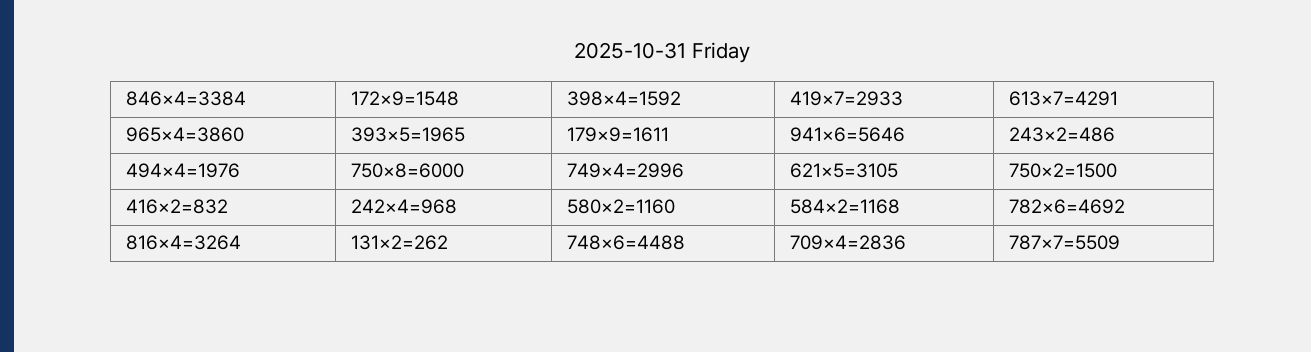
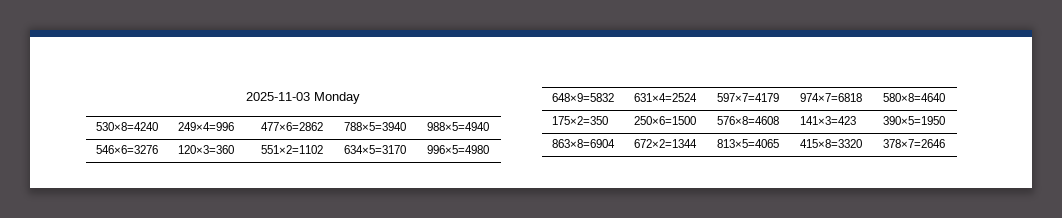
[574,42,750,63] [126,91,247,106] [351,91,460,106] [567,91,682,106] [790,91,904,106] [1009,91,1119,106] [126,127,245,142] [351,127,466,142] [567,127,670,142] [790,127,906,142] [1009,127,1116,142] [126,163,241,178] [351,163,465,178] [567,163,685,178] [790,163,899,178] [1009,163,1118,178] [126,199,229,214] [351,199,458,214] [567,199,676,214] [790,199,901,214] [1009,199,1126,214] [126,235,242,250] [351,235,449,250] [567,235,686,250] [790,235,907,250] [1009,235,1121,250] 2025-10-31 Friday // 846×4=3384 | 172×9=1548 | 398×4=1592 | 419×7=2933 | 613×7=4291 // 965×4=3860 | 393×5=1965 | 179×9=1611 | 941×6=5646 | 243×2=486 // 494×4=1976 | 750×8=6000 | 749×4=2996 | 621×5=3105 | 750×2=1500 // 416×2=832 | 242×4=968 | 580×2=1160 | 584×2=1168 | 782×6=4692 // 816×4=3264 | 131×2=262 | 748×6=4488 | 709×4=2836 | 787×7=5509 -> [246,92,360,104] [95,122,158,131] [177,122,234,131] [260,122,323,131] [343,122,406,131] [426,122,489,131] [95,145,158,154] [177,145,234,154] [260,145,323,154] [343,145,406,154] [426,145,489,154] [551,93,614,102] [633,93,697,102] [716,93,779,102] [799,93,862,102] [882,93,945,102] [551,116,608,125] [633,116,696,125] [716,116,779,125] [799,116,856,125] [882,116,945,125] [551,139,615,148] [633,139,697,148] [716,139,779,148] [799,139,862,148] [882,139,945,148] 2025-11-03 Monday // 530×8=4240 | 249×4=996 | 477×6=2862 | 788×5=3940 | 988×5=4940 // 546×6=3276 | 120×3=360 | 551×2=1102 | 634×5=3170 | 996×5=4980 // 648×9=5832 | 631×4=2524 | 597×7=4179 | 974×7=6818 | 580×8=4640 // 175×2=350 | 250×6=1500 | 576×8=4608 | 141×3=423 | 390×5=1950 // 863×8=6904 | 672×2=1344 | 813×5=4065 | 415×8=3320 | 378×7=2646

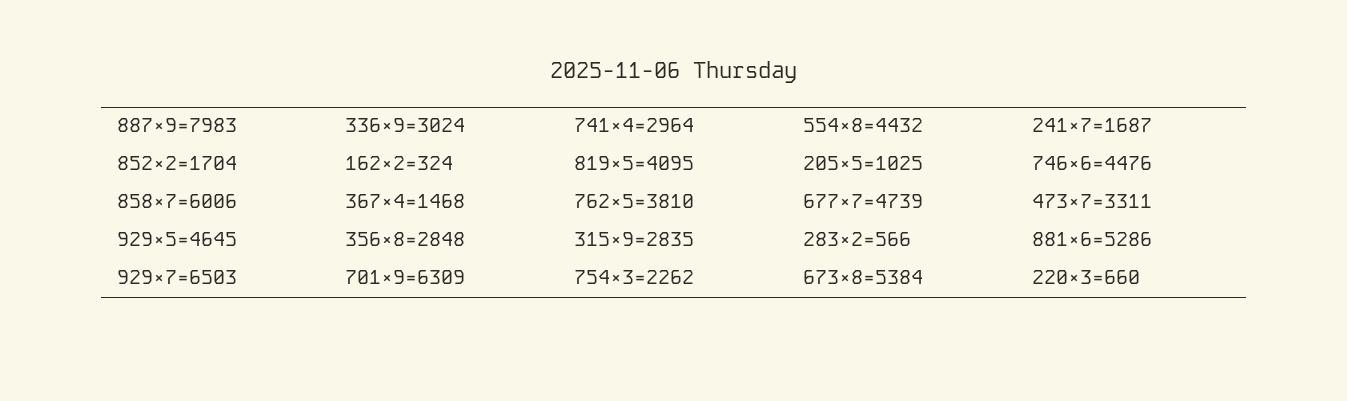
[246,92,360,104] [95,122,158,131] [177,122,234,131] [260,122,323,131] [343,122,406,131] [426,122,489,131] [95,145,158,154] [177,145,234,154] [260,145,323,154] [343,145,406,154] [426,145,489,154] [551,93,614,102] [633,93,697,102] [716,93,779,102] [799,93,862,102] [882,93,945,102] [551,116,608,125] [633,116,696,125] [716,116,779,125] [799,116,856,125] [882,116,945,125] [551,139,615,148] [633,139,697,148] [716,139,779,148] [799,139,862,148] [882,139,945,148] 2025-11-03 Monday // 530×8=4240 | 249×4=996 | 477×6=2862 | 788×5=3940 | 988×5=4940 // 546×6=3276 | 120×3=360 | 551×2=1102 | 634×5=3170 | 996×5=4980 // 648×9=5832 | 631×4=2524 | 597×7=4179 | 974×7=6818 | 580×8=4640 // 175×2=350 | 250×6=1500 | 576×8=4608 | 141×3=423 | 390×5=1950 // 863×8=6904 | 672×2=1344 | 813×5=4065 | 415×8=3320 | 378×7=2646 -> [550,61,797,83] [117,118,238,132] [345,118,466,132] [574,118,695,132] [803,118,924,132] [1032,118,1153,132] [117,156,238,170] [345,156,454,170] [574,156,695,170] [803,156,924,170] [1032,156,1153,170] [117,194,238,208] [345,194,466,208] [574,194,695,208] [803,194,924,208] [1032,194,1153,208] [117,232,238,246] [345,232,466,246] [574,232,695,246] [803,232,912,246] [1032,232,1153,246] [117,270,238,284] [345,270,466,284] [574,270,695,284] [803,270,924,284] [1032,270,1141,284] 2025-11-06 Thursday // 887×9=7983 | 336×9=3024 | 741×4=2964 | 554×8=4432 | 241×7=1687 // 852×2=1704 | 162×2=324 | 819×5=4095 | 205×5=1025 | 746×6=4476 // 858×7=6006 | 367×4=1468 | 762×5=3810 | 677×7=4739 | 473×7=3311 // 929×5=4645 | 356×8=2848 | 315×9=2835 | 283×2=566 | 881×6=5286 // 929×7=6503 | 701×9=6309 | 754×3=2262 | 673×8=5384 | 220×3=660

